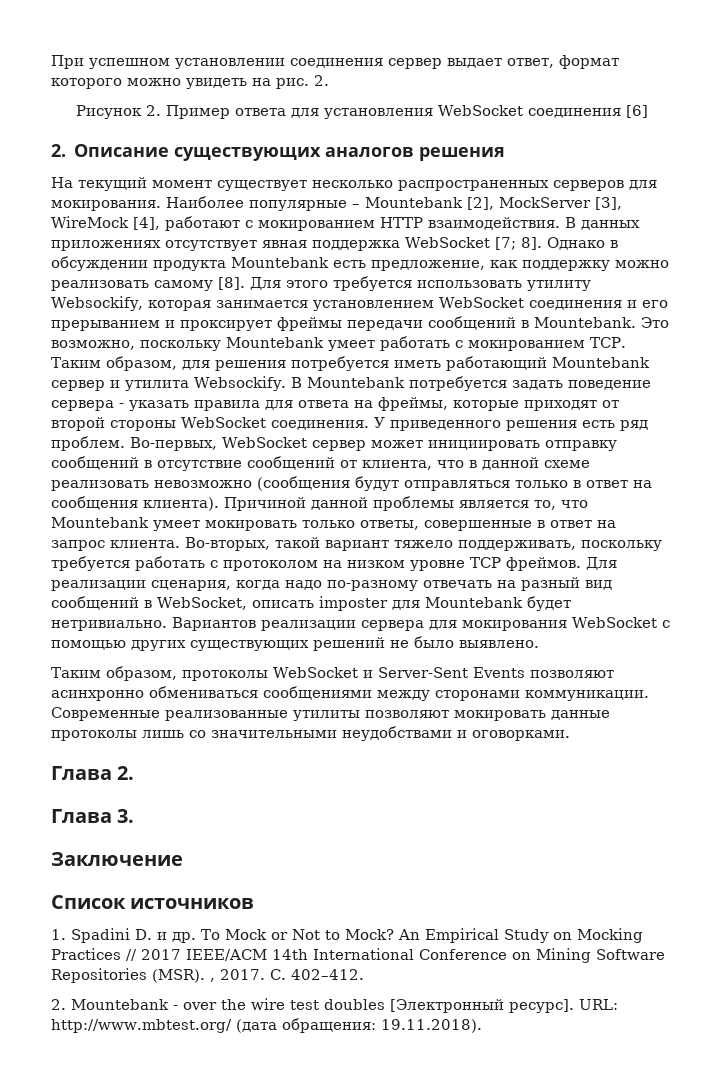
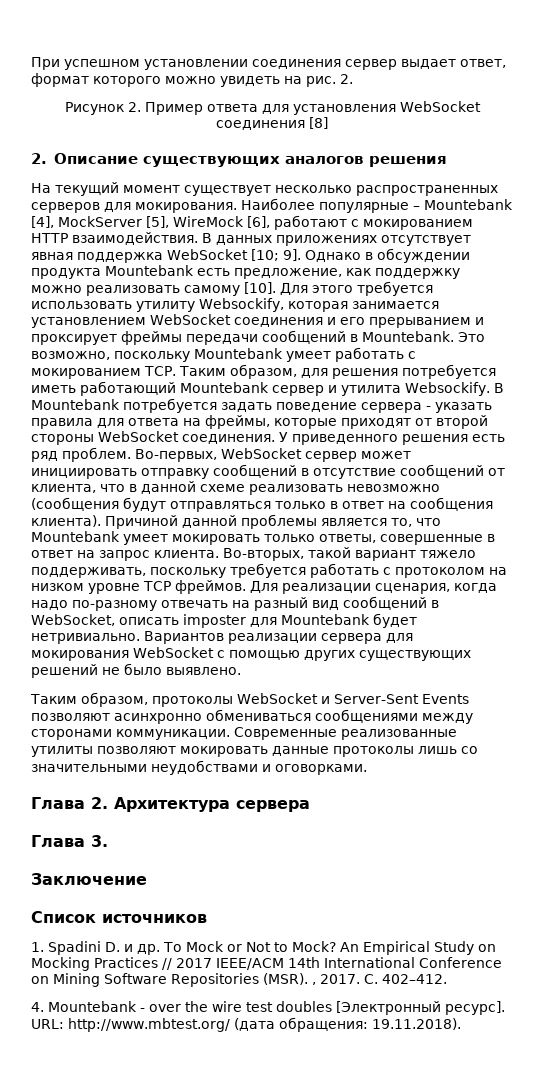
[625,105,648,118] [6] -> [309,117,328,129] [8]
[467,197,622,210] [51,216,160,230] [2], MockServer [3], WireMock [4], -> [31,216,270,228] [4], MockServer [5], WireMock [6],
[494,237,542,250] [7; 8]. -> [251,249,301,261] [10; 9].
[218,277,245,290] [8]. -> [244,282,276,294] [10].
(135, 773) none -> [114,797,310,812] Архитектура сервера
[51,999,66,1010] 2. -> [31,1002,44,1012] 4.

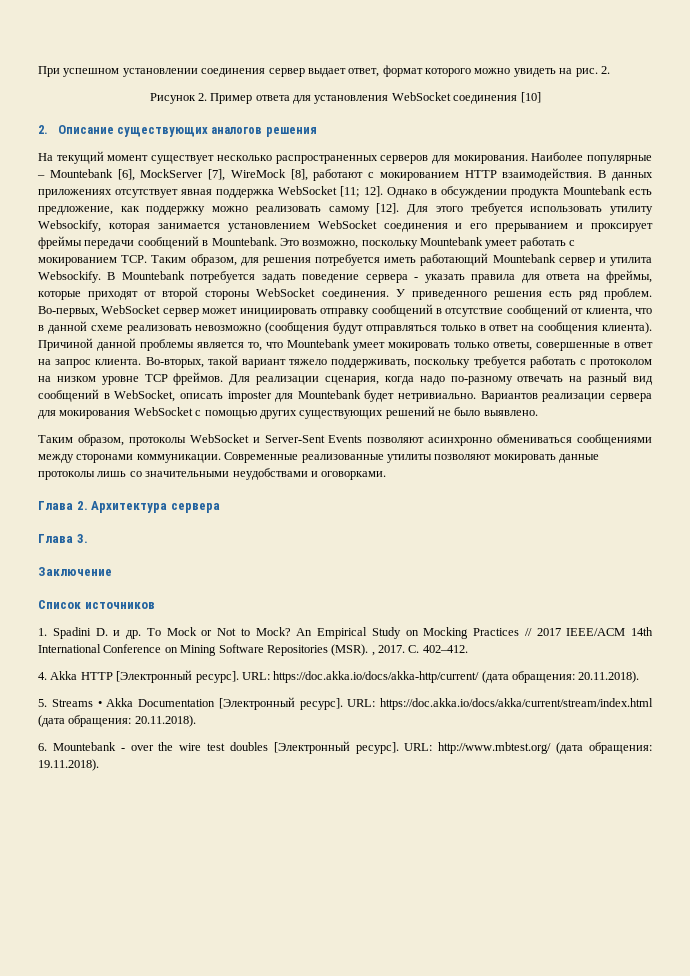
[309,117,328,129] [8] -> [520,92,541,103] [10]
[31,216,270,228] [4], MockServer [5], WireMock [6], -> [117,169,308,181] [6], MockServer [7], WireMock [8],
[251,249,301,261] [10; 9]. -> [340,186,383,197] [11; 12].
[244,282,276,294] [10]. -> [376,203,400,214] [12].
(44, 1007) none -> [50,670,640,683] [38,697,653,710] [38,715,196,727] [38,743,47,751] Akka HTTP [Электронный ресурс]. URL: https://doc.akka.io/docs/akka-http/current/ (дата обращения: 20.11.2018). // 5. Streams • Akka Documentation [Электронный ресурс]. URL: https://doc.akka.io/docs/akka/current/stream/index.html (дата обращения: 20.11.2018). // 6.

